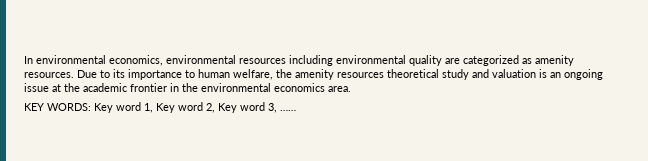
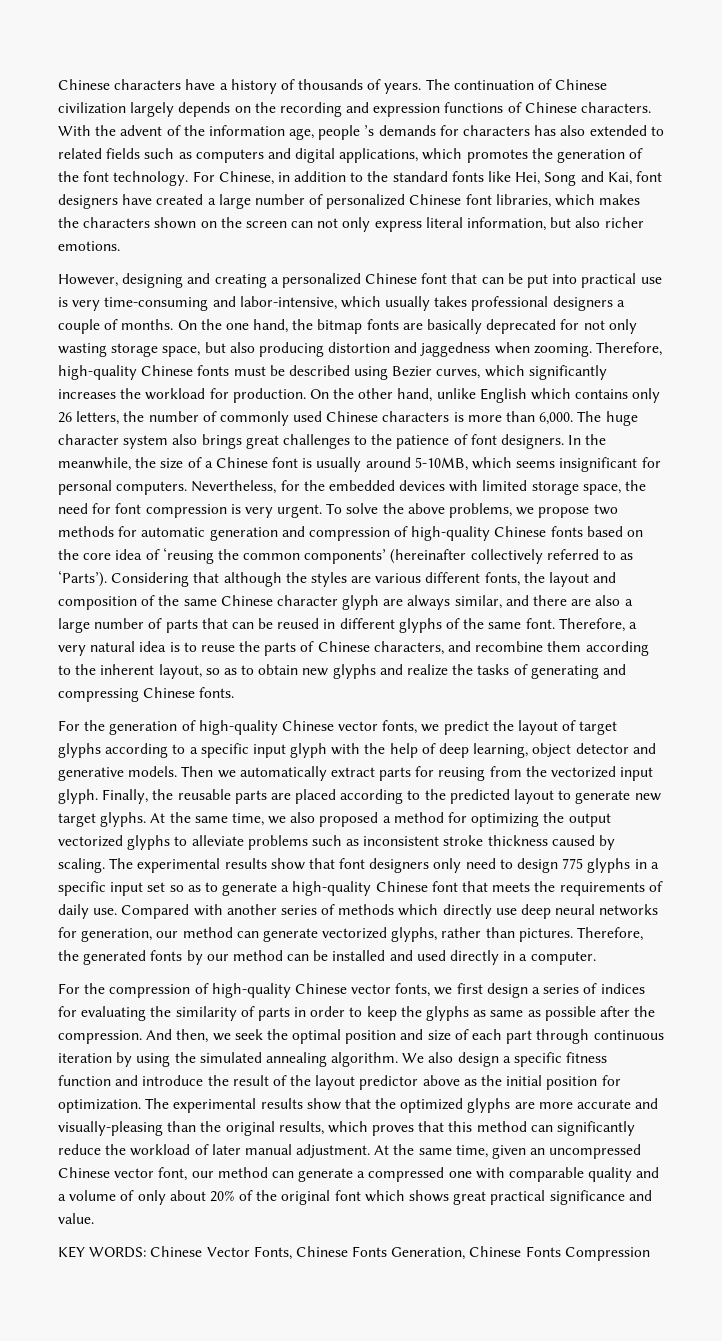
[24,55,574,66] [24,69,603,80] [24,83,351,92] [24,102,296,113] In environmental economics, environmental resources including environmental quality are categorized as amenity resources. Due to its importance to human welfare, the amenity resources theoretical study and valuation is an ongoing issue at the academic frontier in the environmental economics area. // KEY WORDS: Key word 1, Key word 2, Key word 3, …… -> [58,79,608,94] [58,102,652,117] [58,125,664,140] [58,148,644,163] [58,171,662,186] [58,194,641,209] [58,217,644,232] [58,241,120,251] [58,273,662,288] [58,296,625,311] [58,319,637,334] [58,342,663,357] [58,365,607,380] [58,388,661,403] [58,411,638,426] [58,434,607,449] [58,457,661,472] [58,480,647,495] [58,503,618,518] [58,526,644,541] [58,547,634,564] [58,570,617,587] [58,595,633,610] [58,618,637,633] [58,641,649,656] [58,664,626,679] [58,687,235,702] [58,720,618,735] [58,743,656,758] [58,766,654,781] [58,789,661,804] [58,812,611,827] [58,835,616,850] [58,858,659,873] [58,881,663,896] [58,904,659,919] [58,927,644,942] [58,950,596,965] [58,983,645,998] [58,1006,656,1021] [58,1029,664,1044] [58,1052,608,1067] [58,1075,621,1090] [58,1098,659,1113] [58,1121,636,1136] [58,1144,642,1159] [58,1167,660,1182] [58,1190,652,1205] [58,1213,94,1224] [58,1246,650,1261] Chinese characters have a history of thousands of years. The continuation of Chinese civilization largely depends on the recording and expression functions of Chinese characters. With the advent of the information age, people ’s demands for characters has also extended to related fields such as computers and digital applications, which promotes the generation of the font technology. For Chinese, in addition to the standard fonts like Hei, Song and Kai, font designers have created a large number of personalized Chinese font libraries, which makes the characters shown on the screen can not only express literal information, but also richer emotions. // However, designing and creating a personalized Chinese font that can be put into practical use is very time-consuming and labor-intensive, which usually takes professional designers a couple of months. On the one hand, the bitmap fonts are basically deprecated for not only wasting storage space, but also producing distortion and jaggedness when zooming. Therefore, high-quality Chinese fonts must be described using Bezier curves, which significantly increases the workload for production. On the other hand, unlike English which contains only 26 letters, the number of commonly used Chinese characters is more than 6,000. The huge character system also brings great challenges to the patience of font designers. In the meanwhile, the size of a Chinese font is usually around 5-10MB, which seems insignificant for personal computers. Nevertheless, for the embedded devices with limited storage space, the need for font compression is very urgent. To solve the above problems, we propose two methods for automatic generation and compression of high-quality Chinese fonts based on the core idea of ‘reusing the common components’ (hereinafter collectively referred to as ‘Parts’). Considering that although the styles are various different fonts, the layout and composition of the same Chinese character glyph are always similar, and there are also a large number of parts that can be reused in different glyphs of the same font. Therefore, a very natural idea is to reuse the parts of Chinese characters, and recombine them according to the inherent layout, so as to obtain new glyphs and realize the tasks of generating and compressing Chinese fonts. // For the generation of high-quality Chinese vector fonts, we predict the layout of target glyphs according to a specific input glyph with the help of deep learning, object detector and generative models. Then we automatically extract parts for reusing from the vectorized input glyph. Finally, the reusable parts are placed according to the predicted layout to generate new target glyphs. At the same time, we also proposed a method for optimizing the output vectorized glyphs to alleviate problems such as inconsistent stroke thickness caused by scaling. The experimental results show that font designers only need to design 775 glyphs in a specific input set so as to generate a high-quality Chinese font that meets the requirements of daily use. Compared with another series of methods which directly use deep neural networks for generation, our method can generate vectorized glyphs, rather than pictures. Therefore, the generated fonts by our method can be installed and used directly in a computer. // For the compression of high-quality Chinese vector fonts, we first design a series of indices for evaluating the similarity of parts in order to keep the glyphs as same as possible after the compression. And then, we seek the optimal position and size of each part through continuous iteration by using the simulated annealing algorithm. We also design a specific fitness function and introduce the result of the layout predictor above as the initial position for optimization. The experimental results show that the optimized glyphs are more accurate and visually-pleasing than the original results, which proves that this method can significantly reduce the workload of later manual adjustment. At the same time, given an uncompressed Chinese vector font, our method can generate a compressed one with comparable quality and a volume of only about 20% of the original font which shows great practical significance and value. // KEY WORDS: Chinese Vector Fonts, Chinese Fonts Generation, Chinese Fonts Compression

